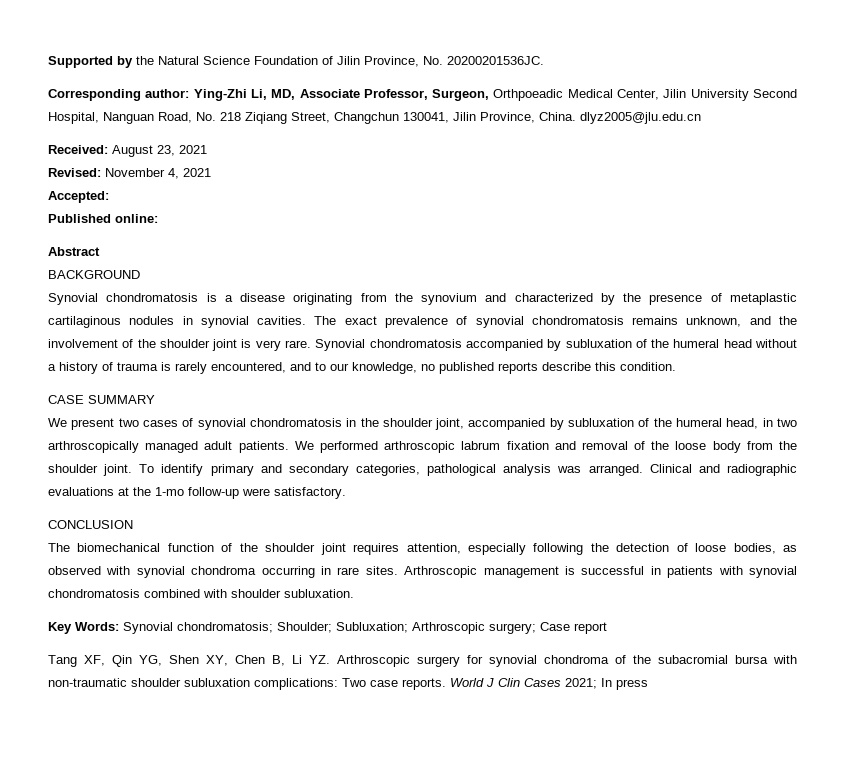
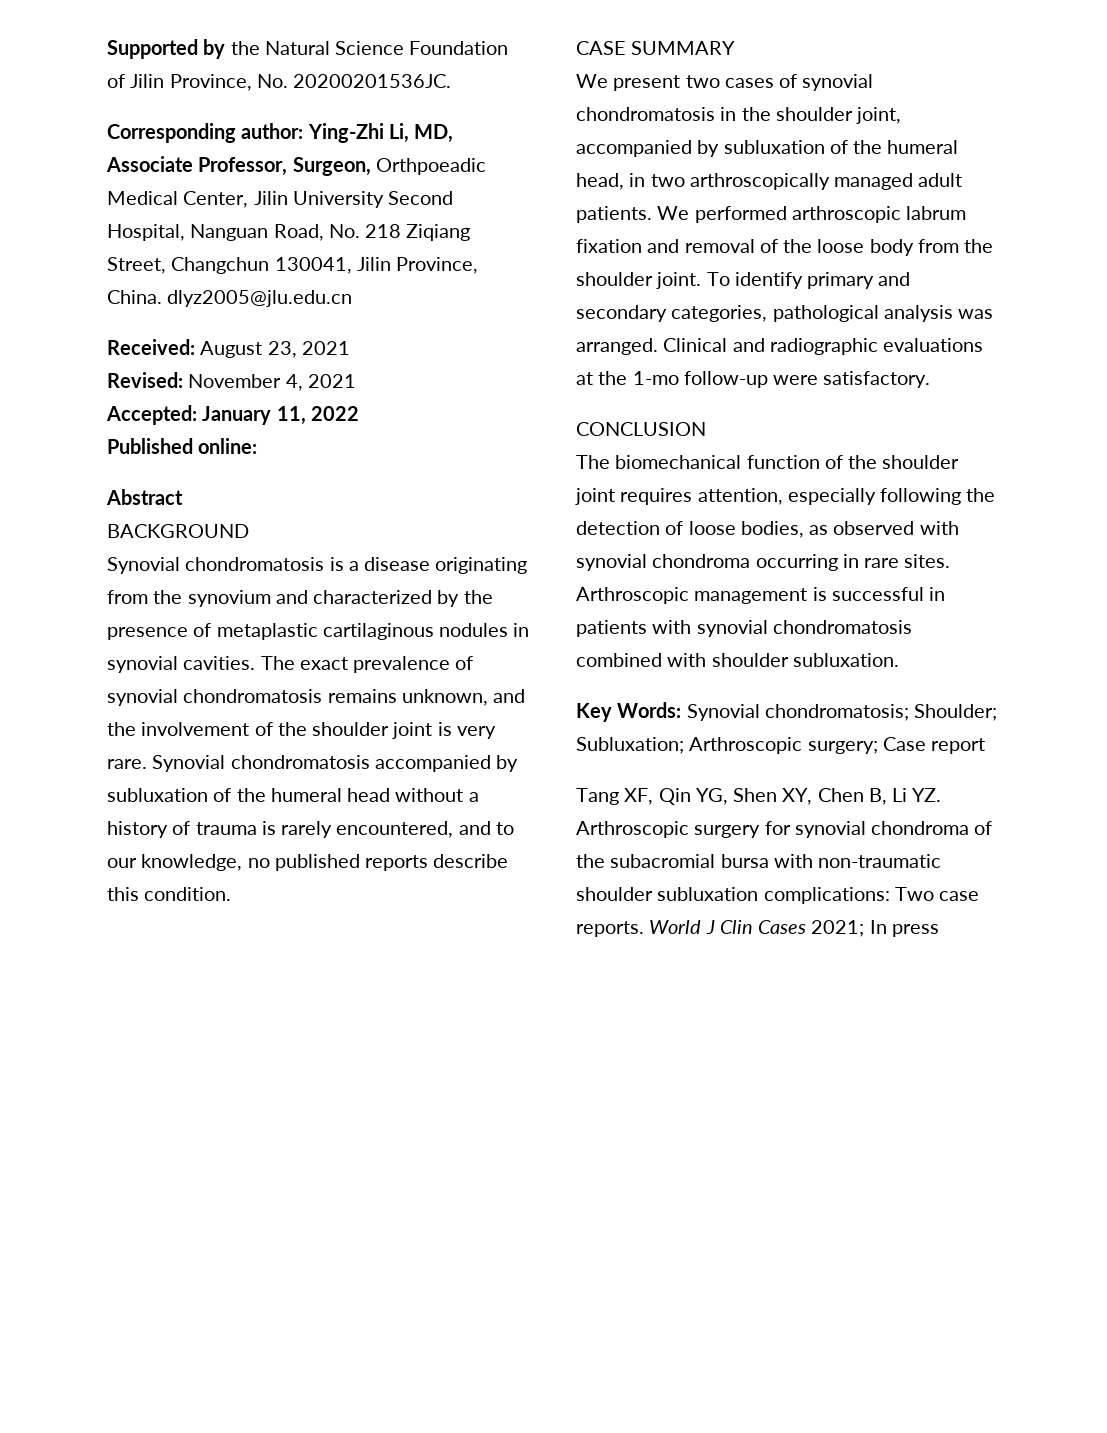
(109, 197) none -> [202,406,359,425] January 11, 2022

